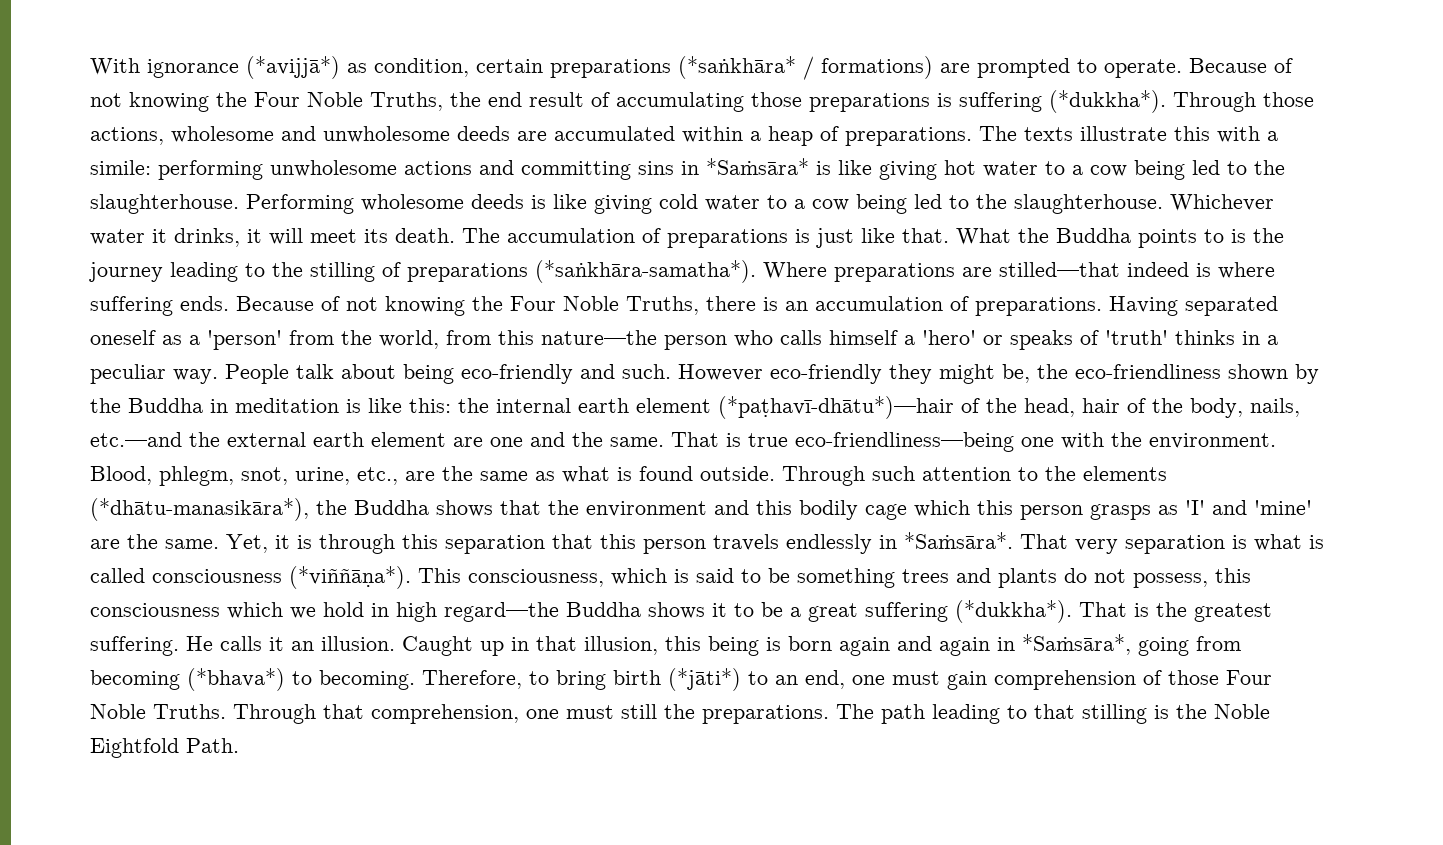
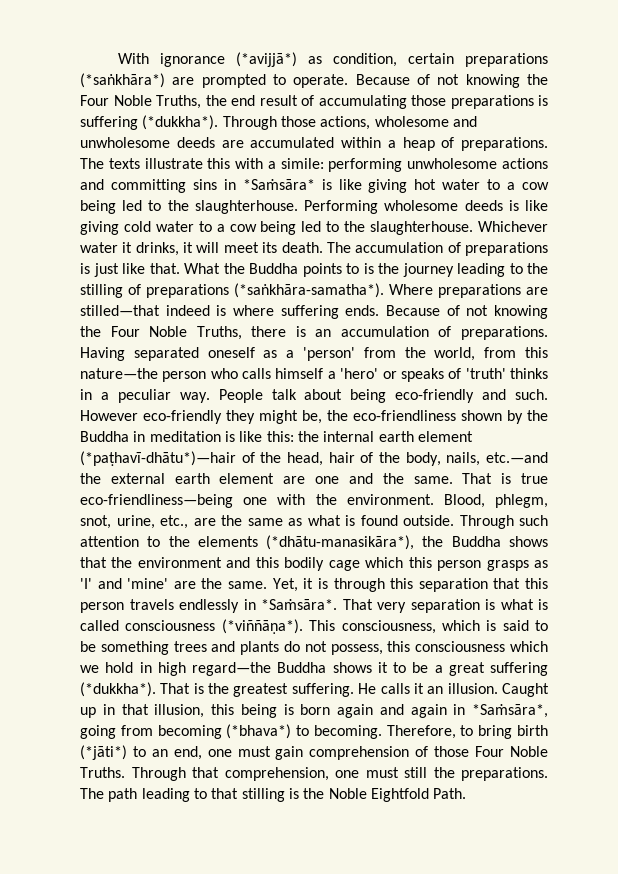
[678,56,933,80] (*saṅkhāra* / formations) -> [80,73,165,88] (*saṅkhāra*)

